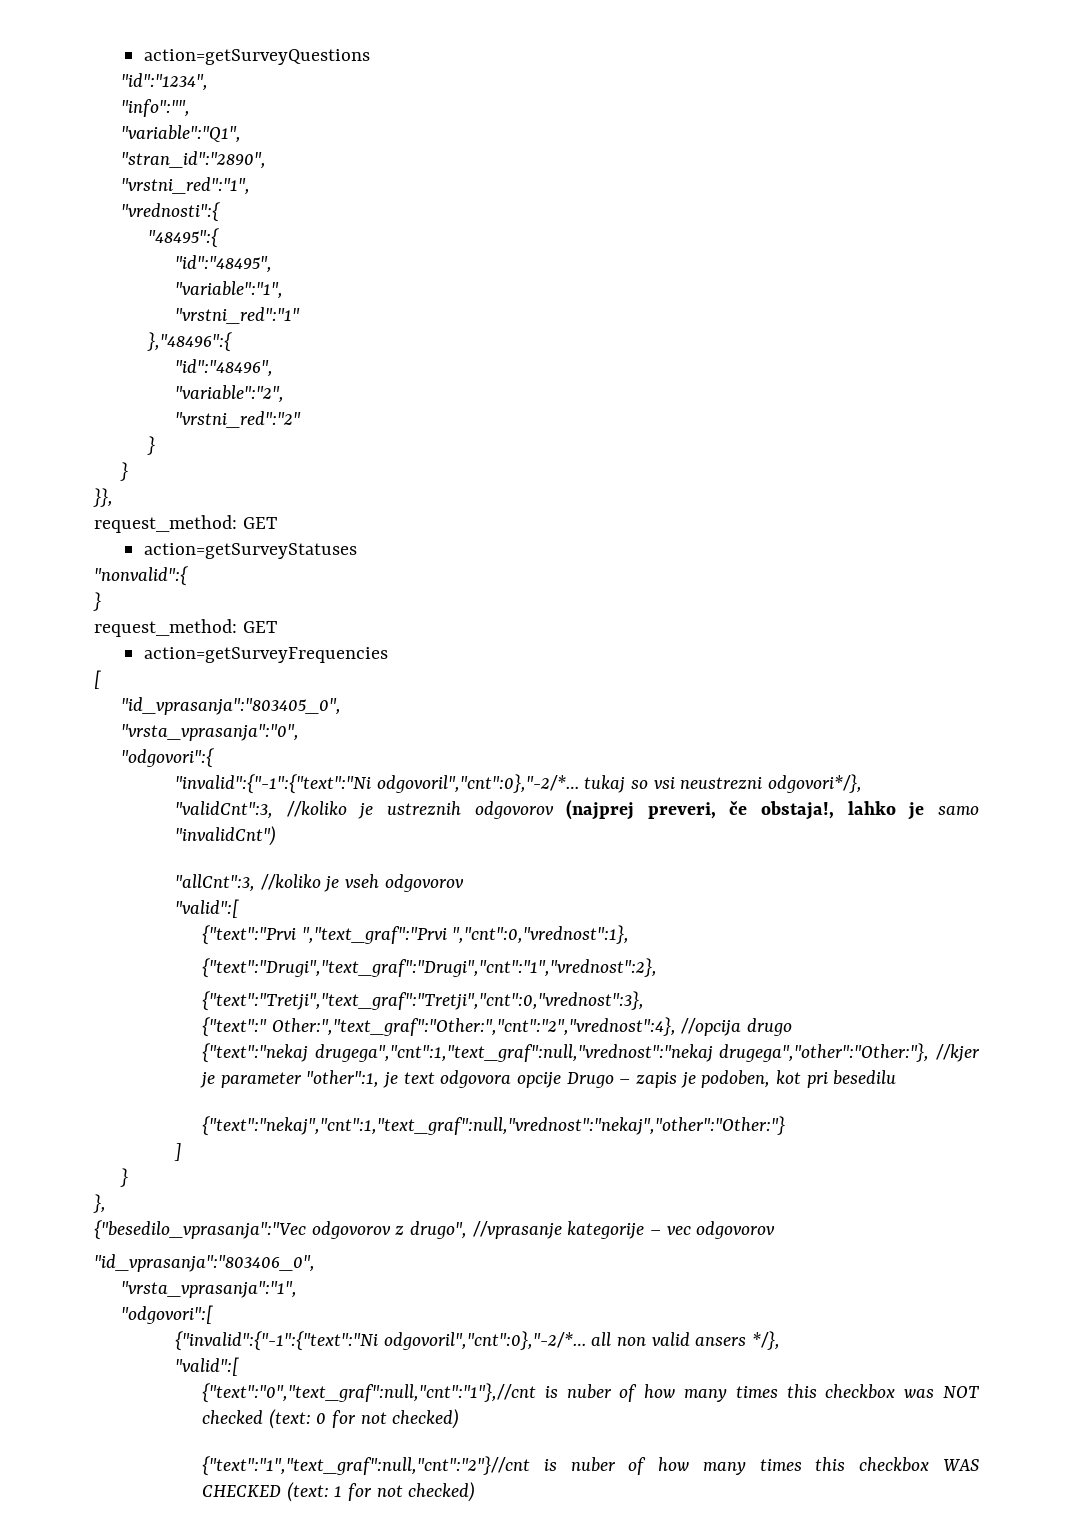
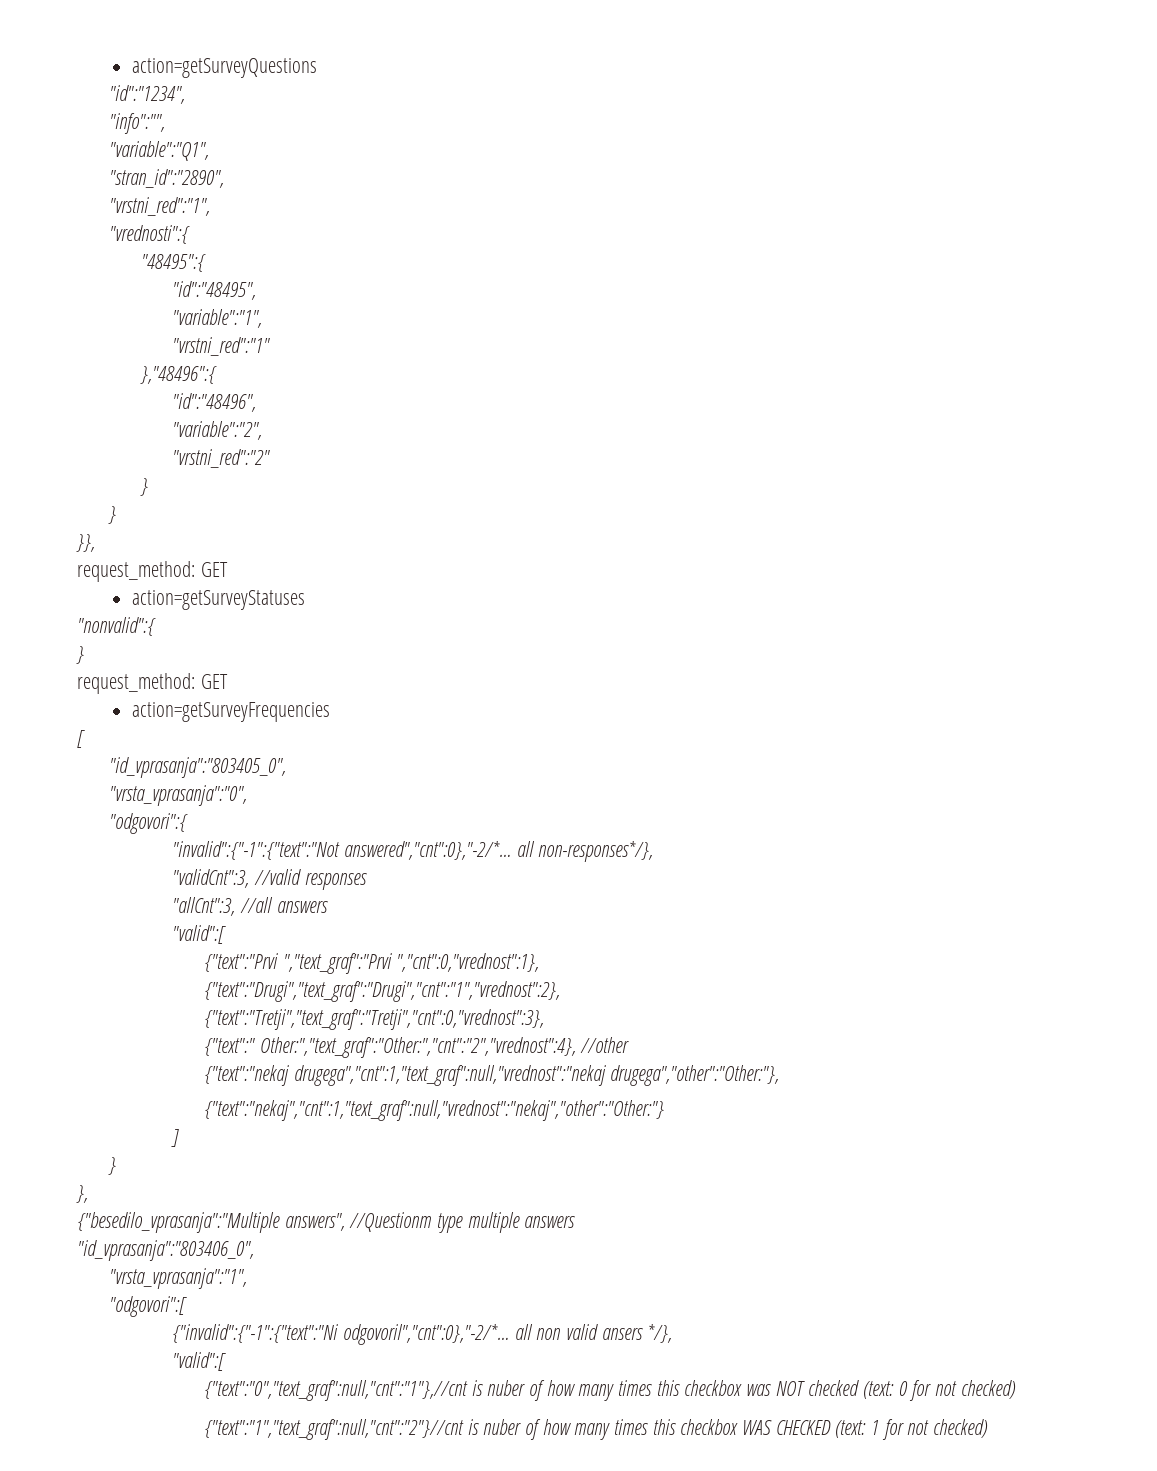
[175,774,863,794] [175,800,979,820] [175,826,277,846] [175,874,464,892] "invalid":{"-1":{"text":"Ni odgovoril","cnt":0},"-2/*… tukaj so vsi neustrezni odgovori*/}, // "validCnt":3, //koliko je ustreznih odgovorov (najprej preveri, če obstaja!, lahko je samo "invalidCnt") // "allCnt":3, //koliko je vseh odgovorov -> [172,841,654,862] [172,869,367,890] [172,897,328,916] "invalid":{"-1":{"text":"Not answered","cnt":0},"-2/*… all non-responses*/}, // "validCnt":3, //valid responses // "allCnt":3, //all answers
[681,1018,793,1036] //opcija drugo -> [580,1037,630,1053] //other
[936,1044,980,1062] [200,1070,897,1088] [202,1116,786,1136] [174,1143,182,1161] [120,1168,129,1187] [93,1194,106,1213] [94,1220,776,1240] //kjer je parameter "other":1, je text odgovora opcije Drugo – zapis je podoben, kot pri besedilu // {"text":"nekaj","cnt":1,"text_graf":null,"vrednost":"nekaj","other":"Other:"} // ] // } // }, // {"besedilo_vprasanja":"Vec odgovorov z drugo", //vprasanje kategorije – vec odgovorov -> [204,1100,665,1121] [171,1129,180,1147] [107,1157,116,1175] [76,1185,88,1203] [77,1212,576,1233] // {"text":"nekaj","cnt":1,"text_graf":null,"vrednost":"nekaj","other":"Other:"} // ] // } // }, // {"besedilo_vprasanja":"Multiple answers", //Questionm type multiple answers

